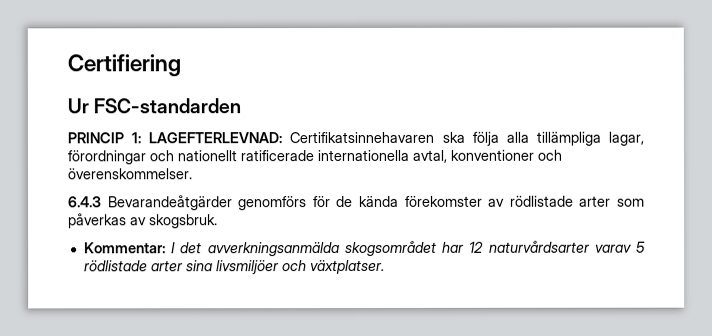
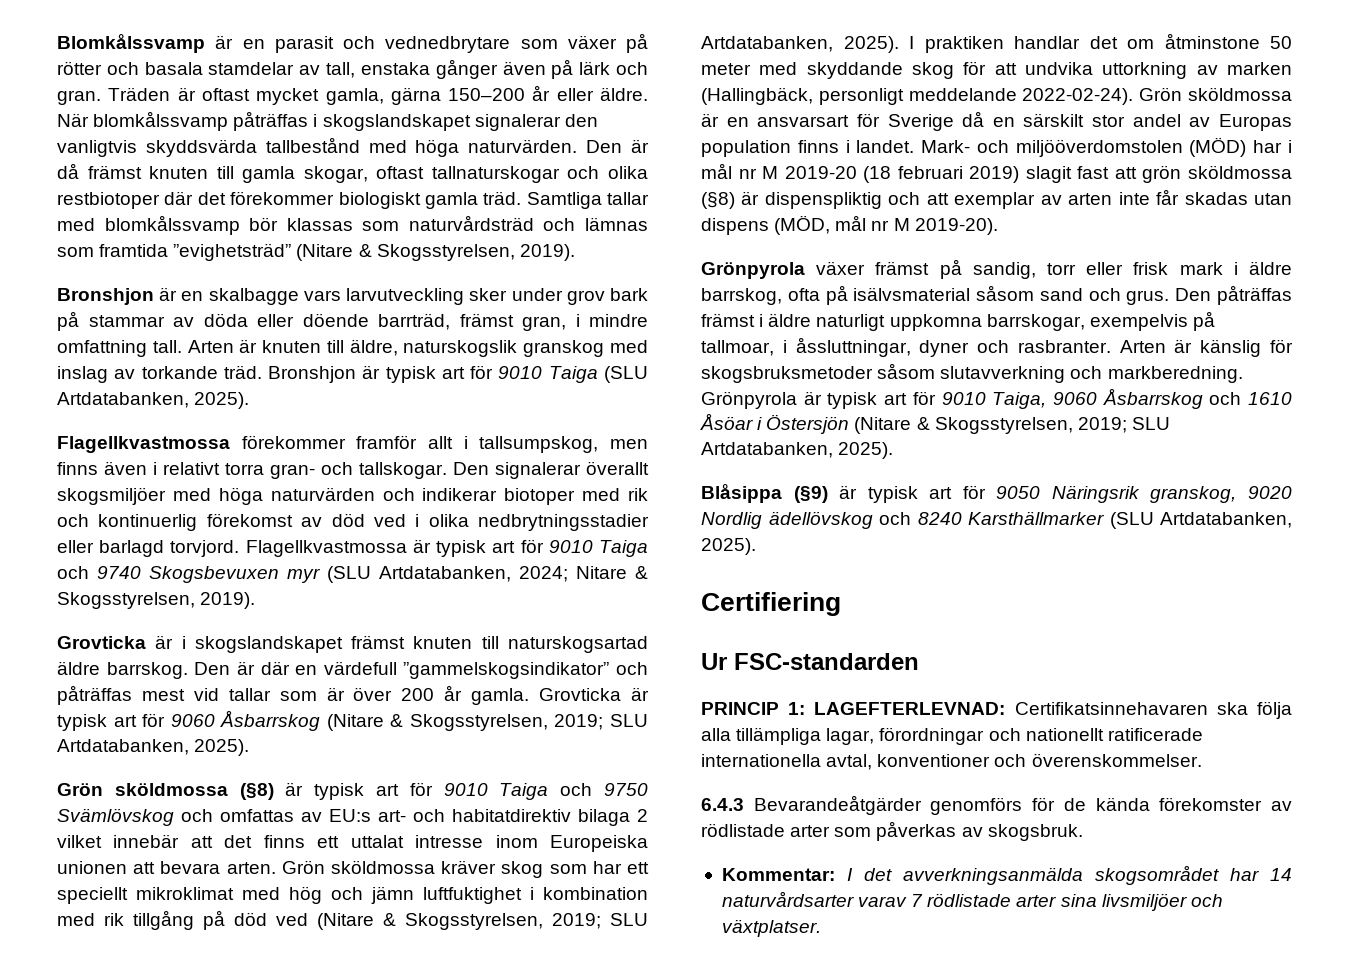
(67, 65) none -> [57,33,648,53] [57,59,648,79] [57,85,648,105] [57,111,598,131] [57,137,650,157] [57,163,648,183] [57,191,649,209] [57,215,648,235] [57,243,575,261] [57,287,648,305] [57,311,648,331] [57,339,648,357] [57,365,648,383] [57,392,250,409] [57,435,649,453] [57,461,649,479] [57,487,648,505] [57,513,649,531] [57,539,648,557] [57,566,648,583] [57,592,256,609] [57,635,648,653] [57,661,648,679] [57,685,649,705] [57,710,648,731] [57,739,250,756] [57,782,648,800] [57,808,648,826] [57,834,649,852] [57,860,650,878] [57,886,648,904] [57,910,648,930] [701,33,1292,53] [701,61,1292,79] [701,87,1292,105] [701,111,1292,131] [701,137,1292,157] [701,163,1292,183] [701,189,1292,209] [701,215,998,235] [701,259,1292,279] [701,285,1292,305] [701,311,1215,331] [701,337,1293,357] [701,363,1243,383] [701,388,1292,409] [700,413,1170,434] [701,442,894,459] [701,484,1292,503] [701,511,1292,529] [701,538,756,555] Blomkålssvamp är en parasit och vednedbrytare som växer på rötter och basala stamdelar av tall, enstaka gånger även på lärk och gran. Träden är oftast mycket gamla, gärna 150–200 år eller äldre. När blomkålssvamp påträffas i skogslandskapet signalerar den vanligtvis skyddsvärda tallbestånd med höga naturvärden. Den är då främst knuten till gamla skogar, oftast tallnaturskogar och olika restbiotoper där det förekommer biologiskt gamla träd. Samtliga tallar med blomkålssvamp bör klassas som naturvårdsträd och lämnas som framtida ”evighetsträd” (Nitare & Skogsstyrelsen, 2019). // Bronshjon är en skalbagge vars larvutveckling sker under grov bark på stammar av döda eller döende barrträd, främst gran, i mindre omfattning tall. Arten är knuten till äldre, naturskogslik granskog med inslag av torkande träd. Bronshjon är typisk art för 9010 Taiga (SLU Artdatabanken, 2025). // Flagellkvastmossa förekommer framför allt i tallsumpskog, men finns även i relativt torra gran- och tallskogar. Den signalerar överallt skogsmiljöer med höga naturvärden och indikerar biotoper med rik och kontinuerlig förekomst av död ved i olika nedbrytningsstadier eller barlagd torvjord. Flagellkvastmossa är typisk art för 9010 Taiga och 9740 Skogsbevuxen myr (SLU Artdatabanken, 2024; Nitare & Skogsstyrelsen, 2019). // Grovticka är i skogslandskapet främst knuten till naturskogsartad äldre barrskog. Den är där en värdefull ”gammelskogsindikator” och påträffas mest vid tallar som är över 200 år gamla. Grovticka är typisk art för 9060 Åsbarrskog (Nitare & Skogsstyrelsen, 2019; SLU Artdatabanken, 2025). // Grön sköldmossa (§8) är typisk art för 9010 Taiga och 9750 Svämlövskog och omfattas av EU:s art- och habitatdirektiv bilaga 2 vilket innebär att det finns ett uttalat intresse inom Europeiska unionen att bevara arten. Grön sköldmossa kräver skog som har ett speciellt mikroklimat med hög och jämn luftfuktighet i kombination med rik tillgång på död ved (Nitare & Skogsstyrelsen, 2019; SLU Artdatabanken, 2025). I praktiken handlar det om åtminstone 50 meter med skyddande skog för att undvika uttorkning av marken (Hallingbäck, personligt meddelande 2022-02-24). Grön sköldmossa är en ansvarsart för Sverige då en särskilt stor andel av Europas population finns i landet. Mark- och miljööverdomstolen (MÖD) har i mål nr M 2019-20 (18 februari 2019) slagit fast att grön sköldmossa (§8) är dispenspliktig och att exemplar av arten inte får skadas utan dispens (MÖD, mål nr M 2019-20). // Grönpyrola växer främst på sandig, torr eller frisk mark i äldre barrskog, ofta på isälvsmaterial såsom sand och grus. Den påträffas främst i äldre naturligt uppkomna barrskogar, exempelvis på tallmoar, i åssluttningar, dyner och rasbranter. Arten är känslig för skogsbruksmetoder såsom slutavverkning och markberedning. Grönpyrola är typisk art för 9010 Taiga, 9060 Åsbarrskog och 1610 Åsöar i Östersjön (Nitare & Skogsstyrelsen, 2019; SLU Artdatabanken, 2025). // Blåsippa (§9) är typisk art för 9050 Näringsrik granskog, 9020 Nordlig ädellövskog och 8240 Karsthällmarker (SLU Artdatabanken, 2025). //
[469,241,485,253] 12 -> [1270,868,1292,881] 14
[635,241,646,253] 5 -> [911,894,924,907] 7

